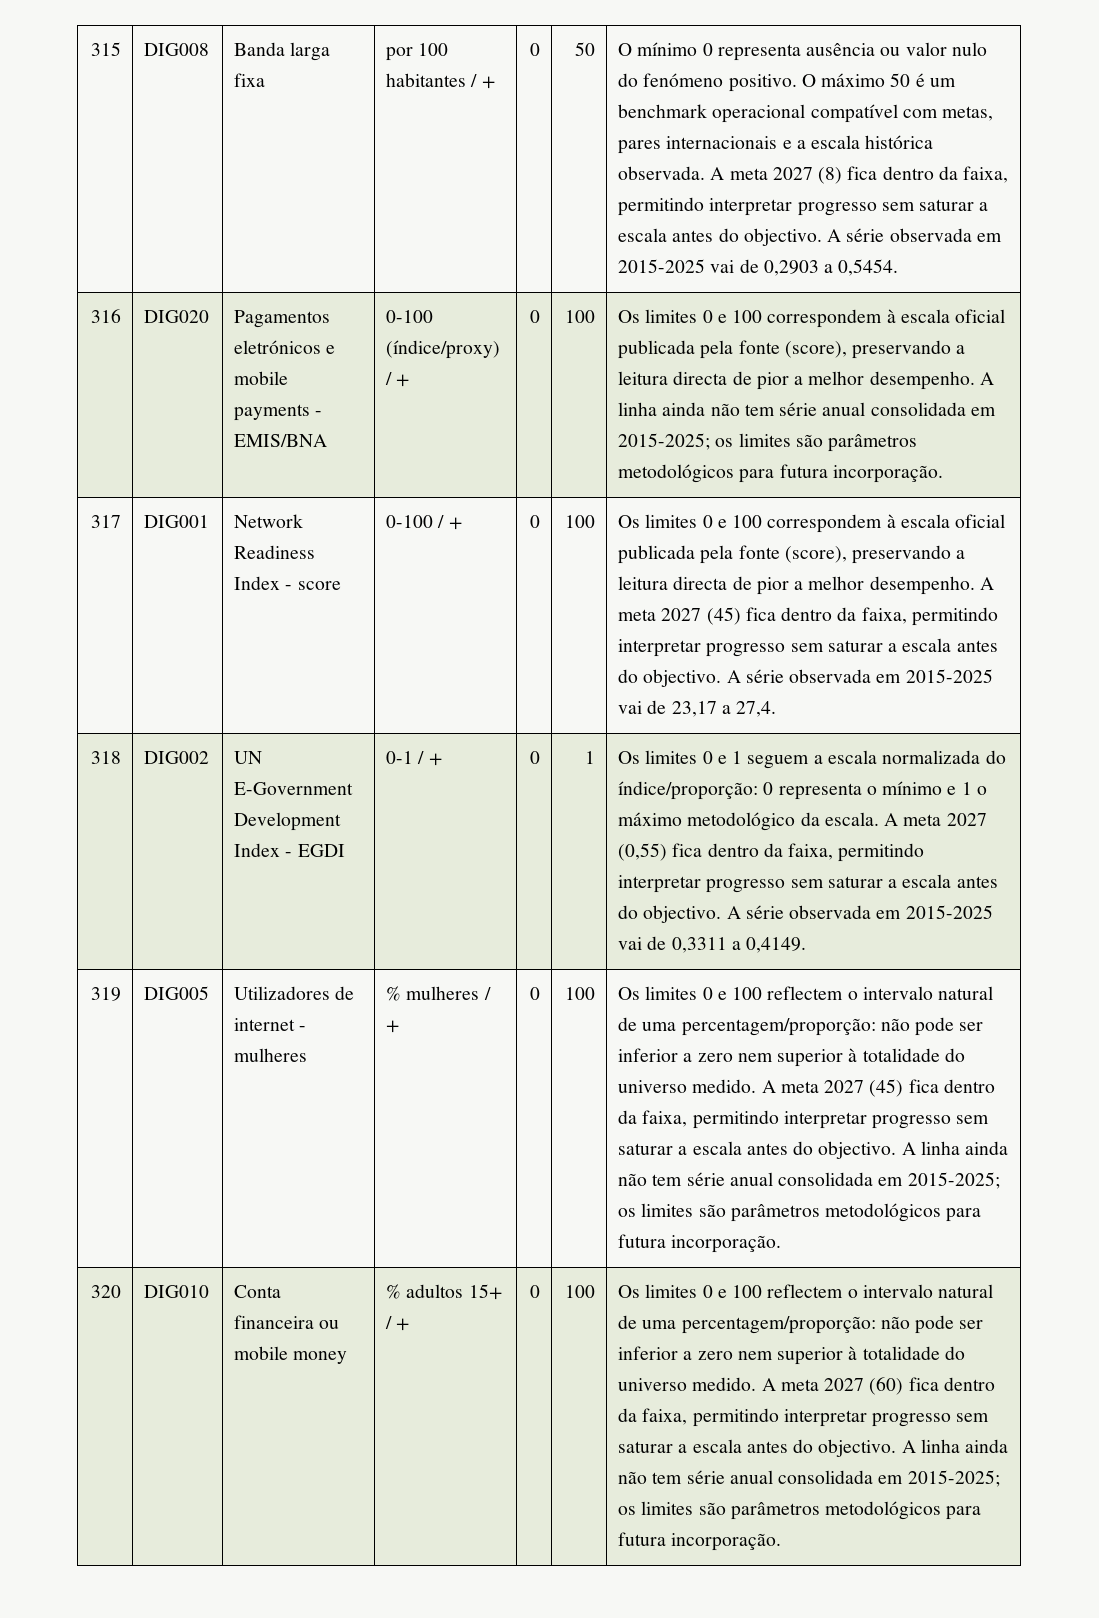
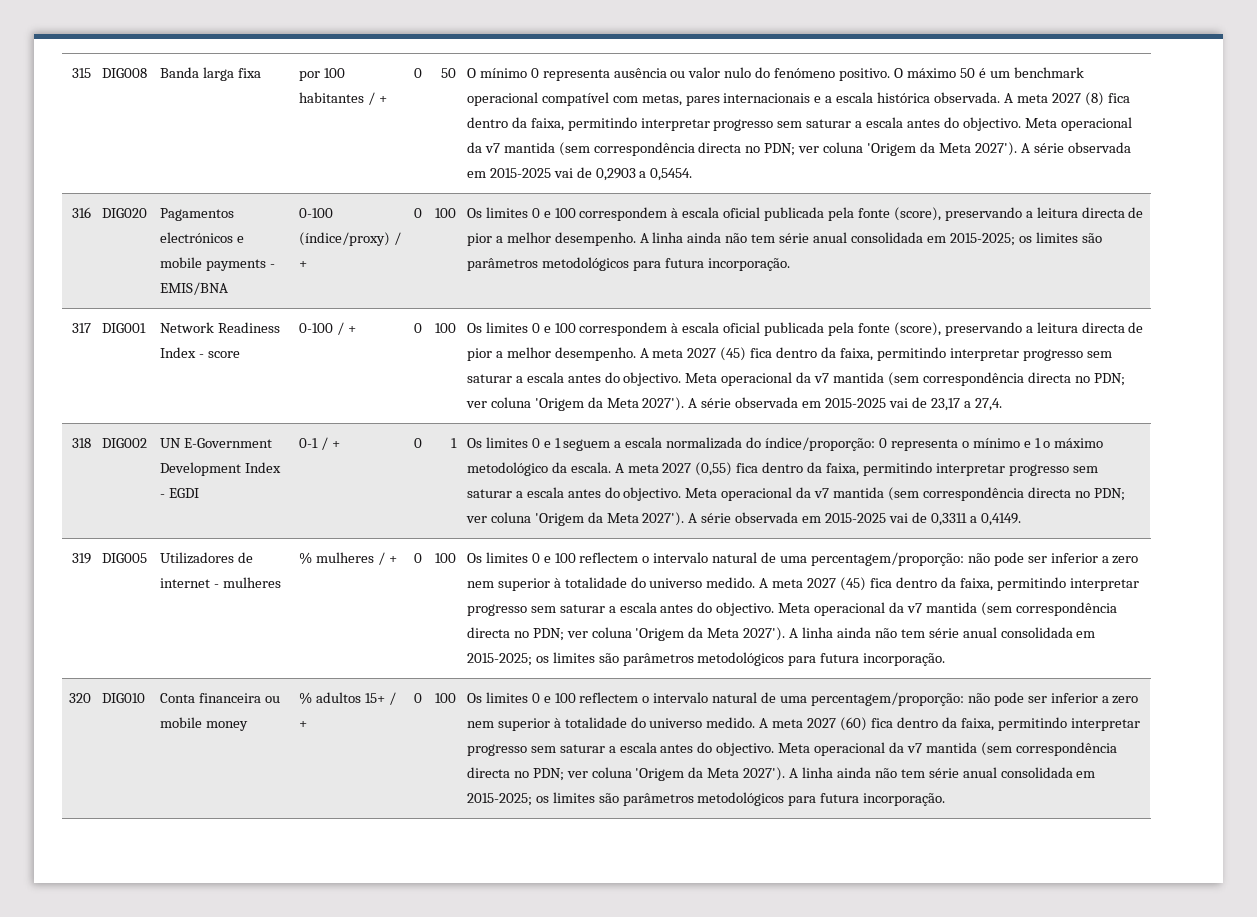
(822, 237) none -> [1024,117,1132,131] [466,142,1017,156] Meta operacional da v7 mantida (sem correspondência directa no PDN; ver coluna 'Origem da Meta 2027').
[234,340,322,354] eletrónicos -> [159,232,233,243] electrónicos
(722, 678) none -> [685,372,1125,386] [465,397,685,411] Meta operacional da v7 mantida (sem correspondência directa no PDN; ver coluna 'Origem da Meta 2027').
(722, 914) none -> [685,487,1125,501] [465,512,685,526] Meta operacional da v7 mantida (sem correspondência directa no PDN; ver coluna 'Origem da Meta 2027').
(897, 1150) none -> [778,602,1117,616] [466,627,786,641] Meta operacional da v7 mantida (sem correspondência directa no PDN; ver coluna 'Origem da Meta 2027').
(897, 1448) none -> [778,742,1117,756] [466,767,786,781] Meta operacional da v7 mantida (sem correspondência directa no PDN; ver coluna 'Origem da Meta 2027').

